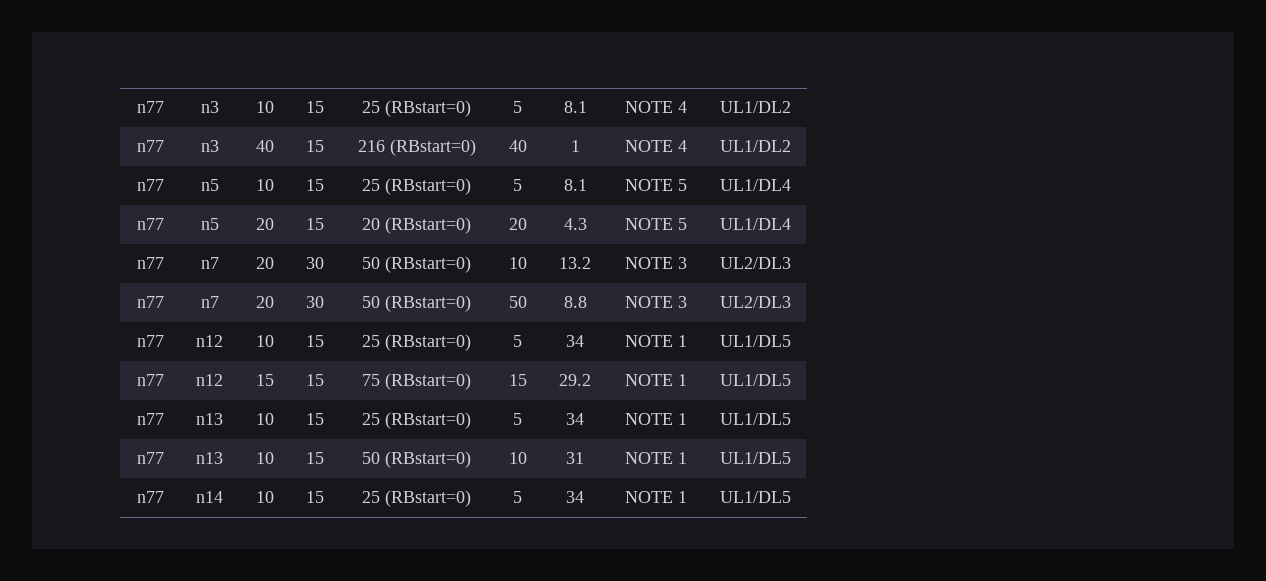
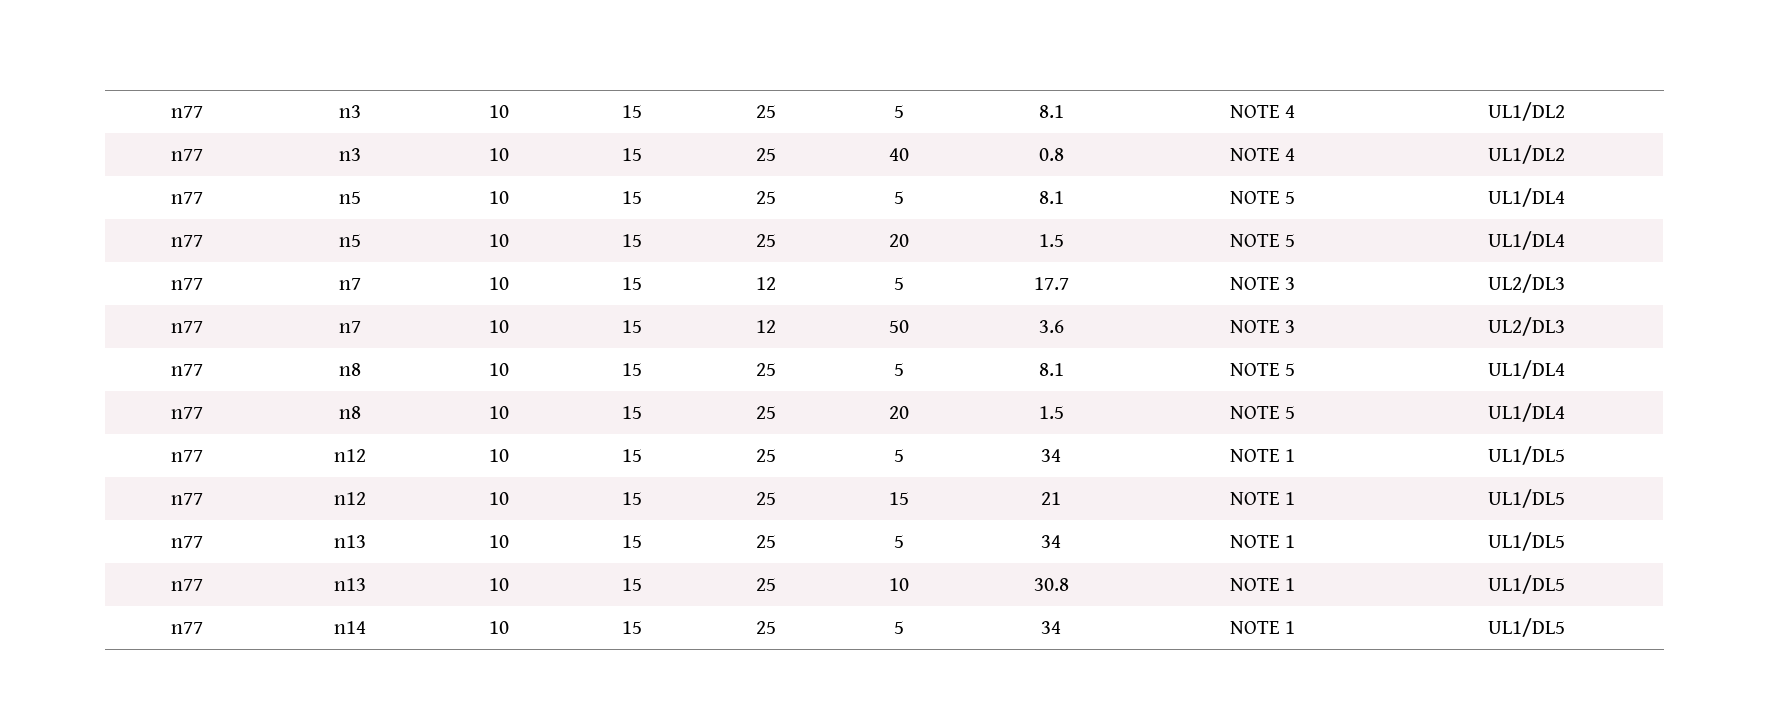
[136,101,164,113] [200,101,219,113] [255,101,274,113] [306,101,324,113] [362,100,471,117] n77 | n3 | 10 | 15 | 25 (RBstart=0) -> [171,106,203,118] [339,105,361,118] [488,105,509,118] [622,105,642,118] [755,105,776,118] n77 | n3 | 10 | 15 | 25
[255,140,274,152] [306,140,324,152] [357,139,476,156] [508,140,527,152] [570,140,580,152] 40 | 15 | 216 (RBstart=0) | 40 | 1 -> [488,148,509,161] [622,148,642,161] [755,148,776,161] [889,148,909,161] [1038,148,1064,161] 10 | 15 | 25 | 40 | 0.8
[385,178,471,195] (RBstart=0) -> (776, 197) none
[255,218,274,230] [306,218,324,230] [362,217,471,234] [508,218,527,230] [563,218,587,230] 20 | 15 | 20 (RBstart=0) | 20 | 4.3 -> [488,234,509,247] [622,234,642,247] [755,234,776,247] [889,234,909,247] [1038,234,1064,247] 10 | 15 | 25 | 20 | 1.5
[255,257,274,269] [306,257,324,269] [362,256,471,273] [508,257,527,269] [559,257,591,269] 20 | 30 | 50 (RBstart=0) | 10 | 13.2 -> [488,277,509,290] [622,277,642,290] [755,277,776,290] [894,277,904,290] [1033,277,1069,290] 10 | 15 | 12 | 5 | 17.7
[255,296,274,308] [306,296,324,308] [362,295,471,312] 20 | 30 | 50 (RBstart=0) -> [488,320,509,333] [622,320,642,333] [755,320,776,333] 10 | 15 | 12
[563,296,587,308] [624,296,687,308] [719,296,791,308] [136,335,164,347] [196,335,223,347] [255,335,274,347] [306,335,324,347] [362,334,471,351] 8.8 | NOTE 3 | UL2/DL3 // n77 | n12 | 10 | 15 | 25 (RBstart=0) -> [1038,320,1064,333] [1229,320,1296,333] [1487,317,1565,336] [171,364,203,376] [339,363,361,376] [488,363,509,376] [622,363,642,376] [755,363,776,376] [894,363,904,376] [1038,363,1064,376] [1229,363,1296,376] [1487,360,1565,379] [171,407,203,419] [339,406,361,419] [488,406,509,419] [622,406,642,419] [755,406,776,419] [889,406,909,419] [1038,406,1064,419] [1229,406,1296,419] [1487,403,1565,422] [171,450,203,462] [334,449,366,462] [488,449,509,462] [622,449,642,462] [755,449,776,462] 3.6 | NOTE 3 | UL2/DL3 // n77 | n8 | 10 | 15 | 25 | 5 | 8.1 | NOTE 5 | UL1/DL4 // n77 | n8 | 10 | 15 | 25 | 20 | 1.5 | NOTE 5 | UL1/DL4 // n77 | n12 | 10 | 15 | 25
[255,374,274,386] [306,374,324,386] [362,373,471,390] [508,374,527,386] [559,374,591,386] [624,374,687,386] [719,374,791,386] [136,413,164,425] [196,413,223,425] [255,413,274,425] [306,413,324,425] [362,412,471,429] 15 | 15 | 75 (RBstart=0) | 15 | 29.2 | NOTE 1 | UL1/DL5 // n77 | n13 | 10 | 15 | 25 (RBstart=0) -> [488,492,509,505] [622,492,642,505] [755,492,776,505] [889,492,909,505] [1041,492,1061,505] [1229,492,1296,505] [1487,489,1565,508] [171,536,203,548] [334,535,366,548] [488,535,509,548] [622,535,642,548] [755,535,776,548] 10 | 15 | 25 | 15 | 21 | NOTE 1 | UL1/DL5 // n77 | n13 | 10 | 15 | 25
[362,451,471,468] [508,452,527,464] [566,452,584,464] 50 (RBstart=0) | 10 | 31 -> [755,578,776,591] [889,578,909,591] [1033,578,1069,591] 25 | 10 | 30.8
[385,490,471,507] (RBstart=0) -> (776, 627) none

